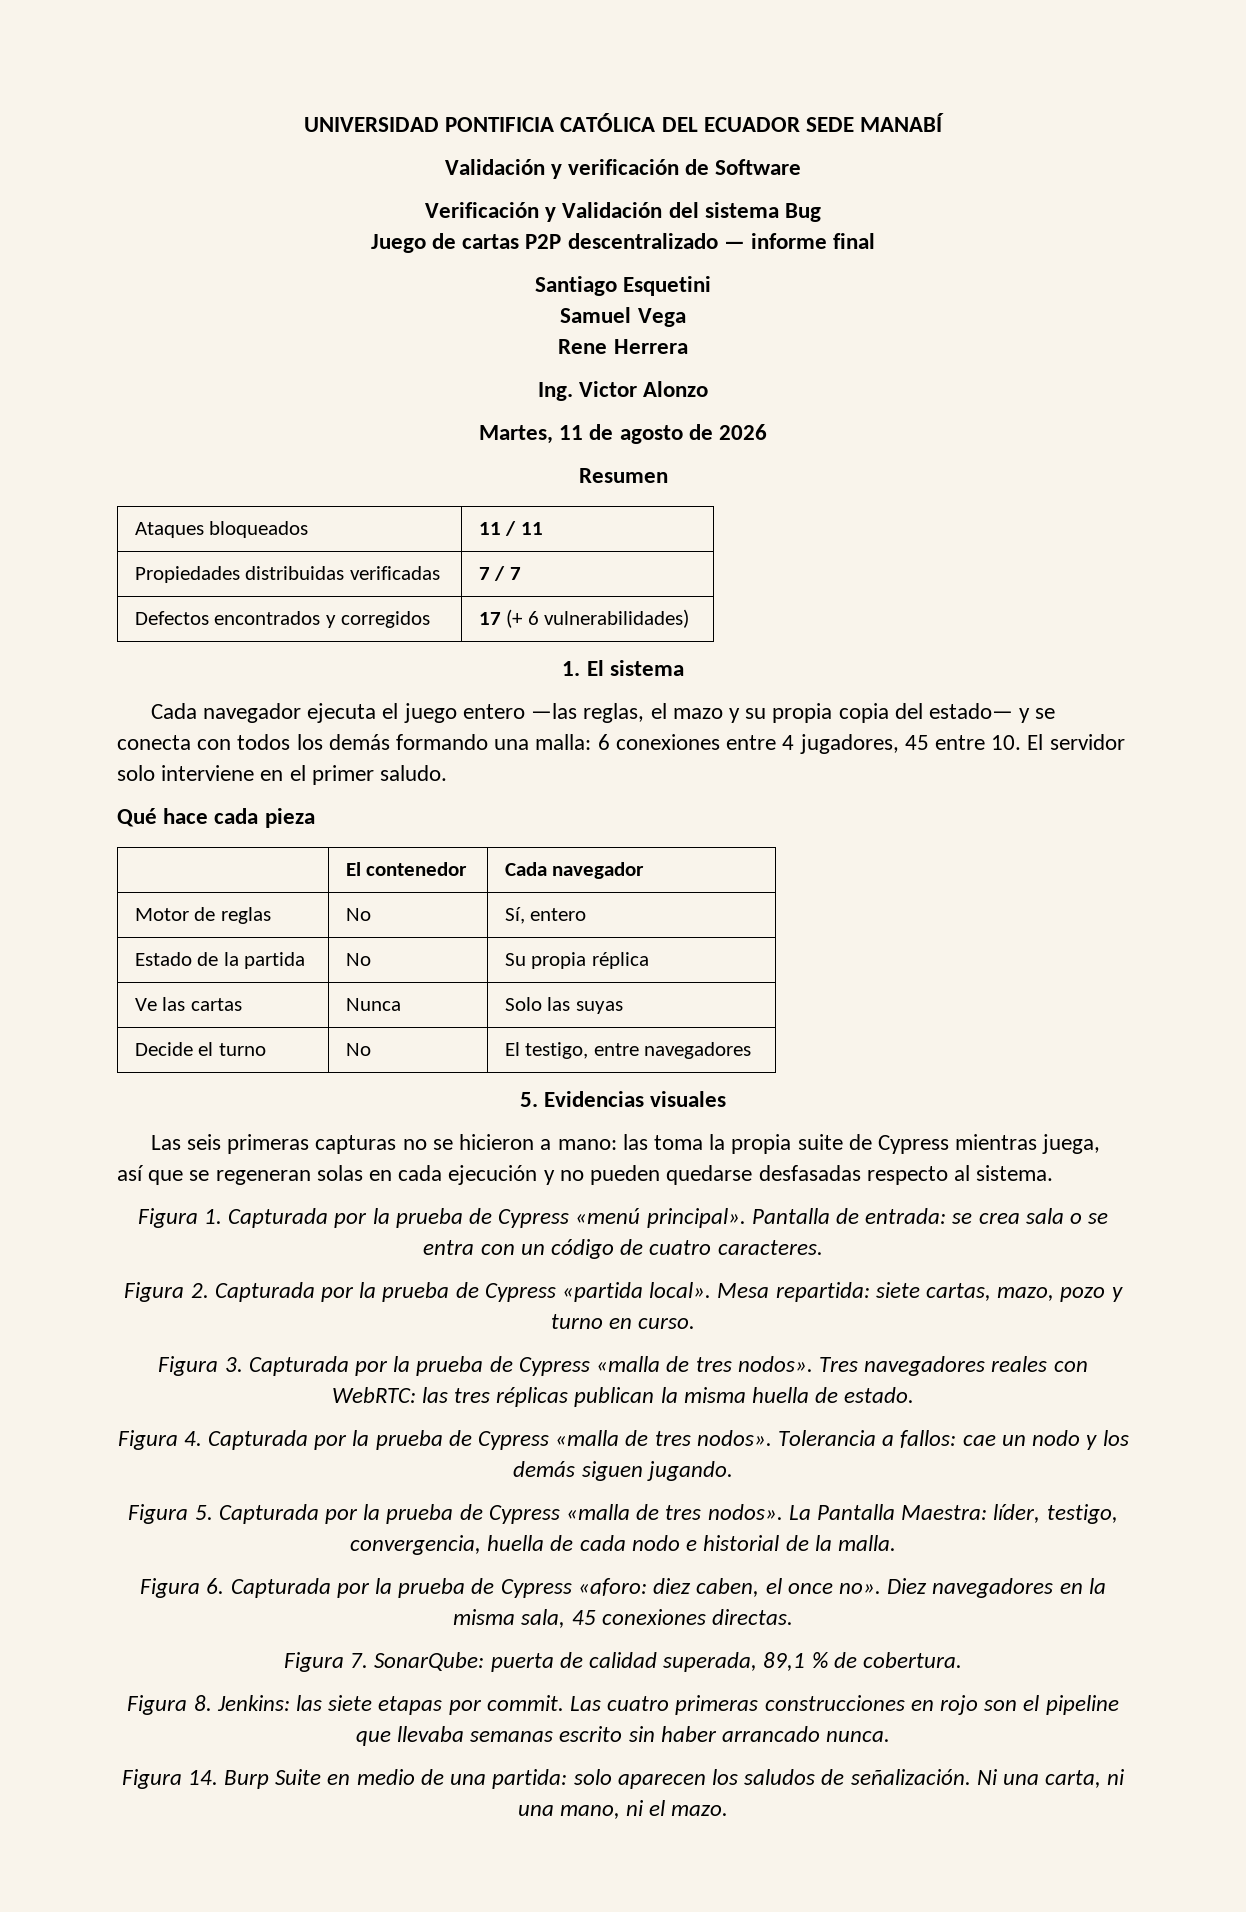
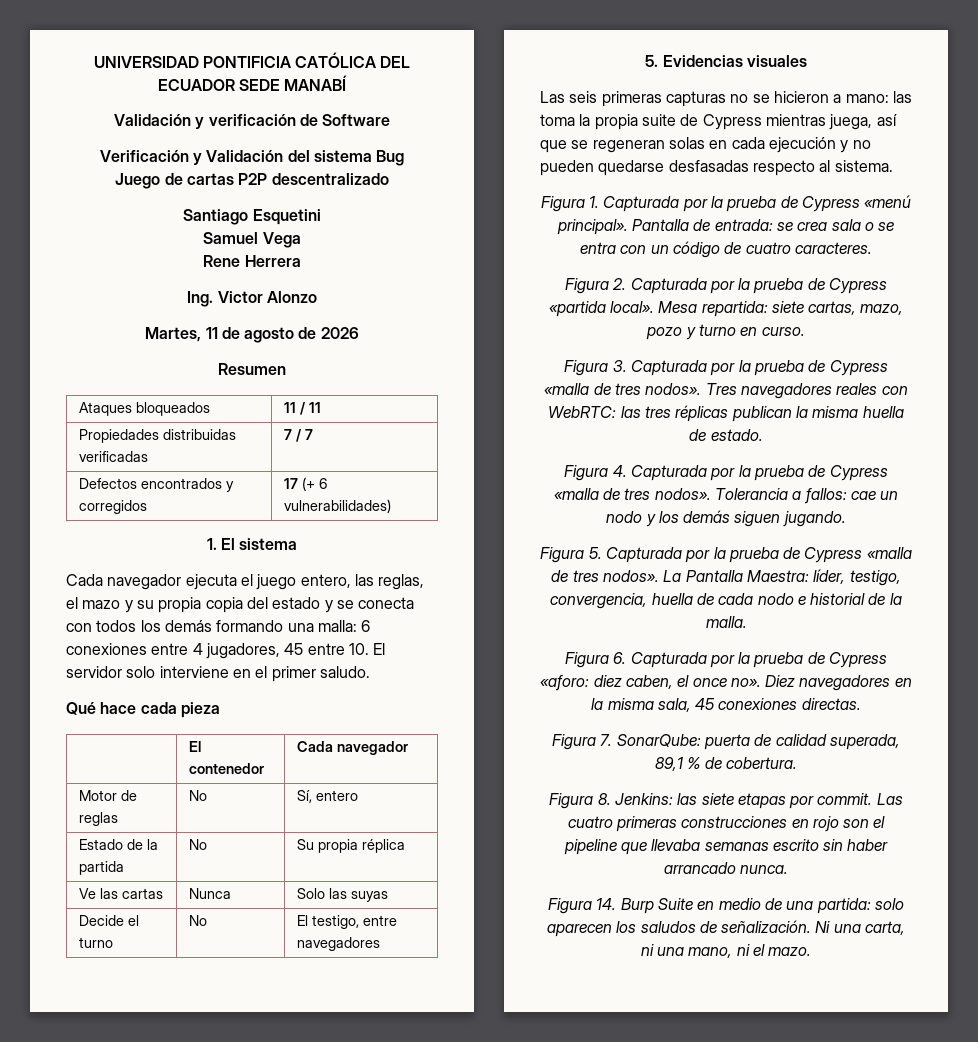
[723,233,876,249] — informe final -> (389, 179) none
[462,703,578,719] entero —las -> [300,574,374,588] entero, las
[929,703,1014,719] estado— -> [272,597,321,609] estado

